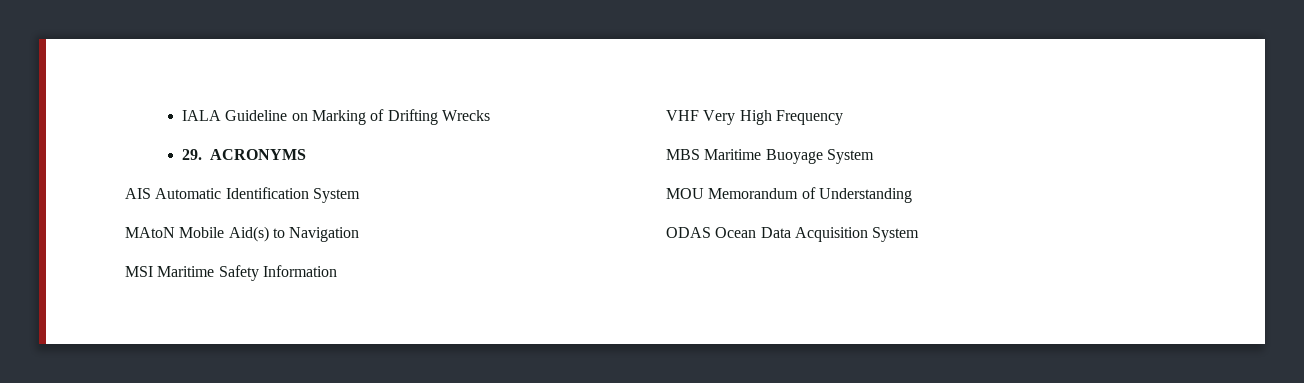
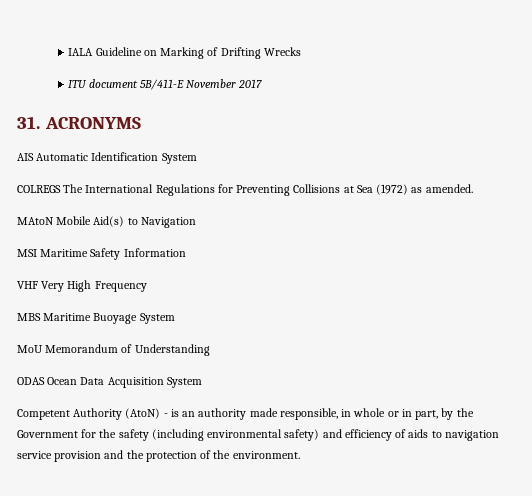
[182,149,203,160] 29. -> [68,79,263,90] [17,116,40,129] ITU document 5B/411-E November 2017 // 31.
(360, 195) none -> [17,184,473,196] // COLREGS The International Regulations for Preventing Collisions at Sea (1972) as amended.
[666,188,704,199] MOU -> [17,345,43,353] MoU
(920, 234) none -> [17,408,474,420] [17,429,499,441] [17,450,300,462] // Competent Authority (AtoN) - is an authority made responsible, in whole or in part, by the Government for the safety (including environmental safety) and efficiency of aids to navigation service provision and the protection of the environment.

